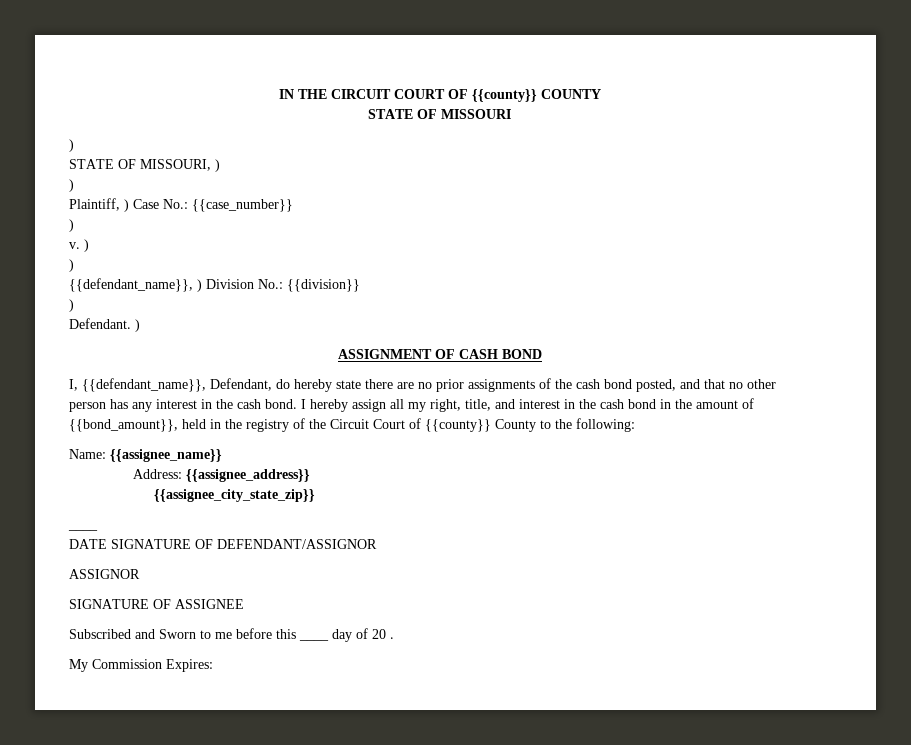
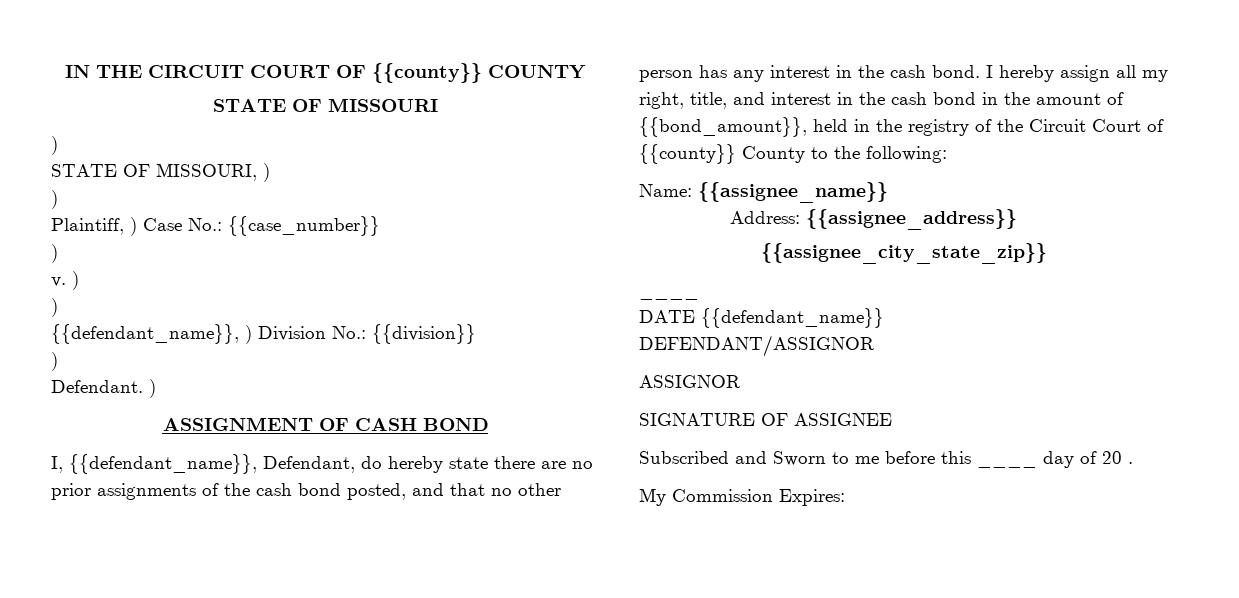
[111,539,213,549] SIGNATURE OF -> [701,308,884,328] {{defendant_name}} //

